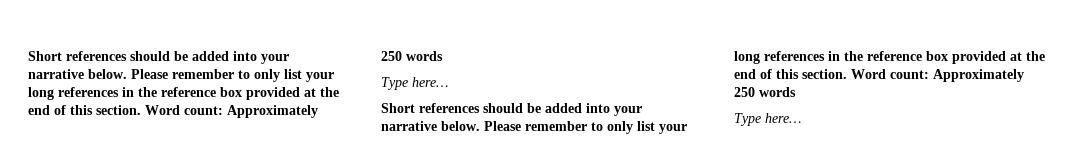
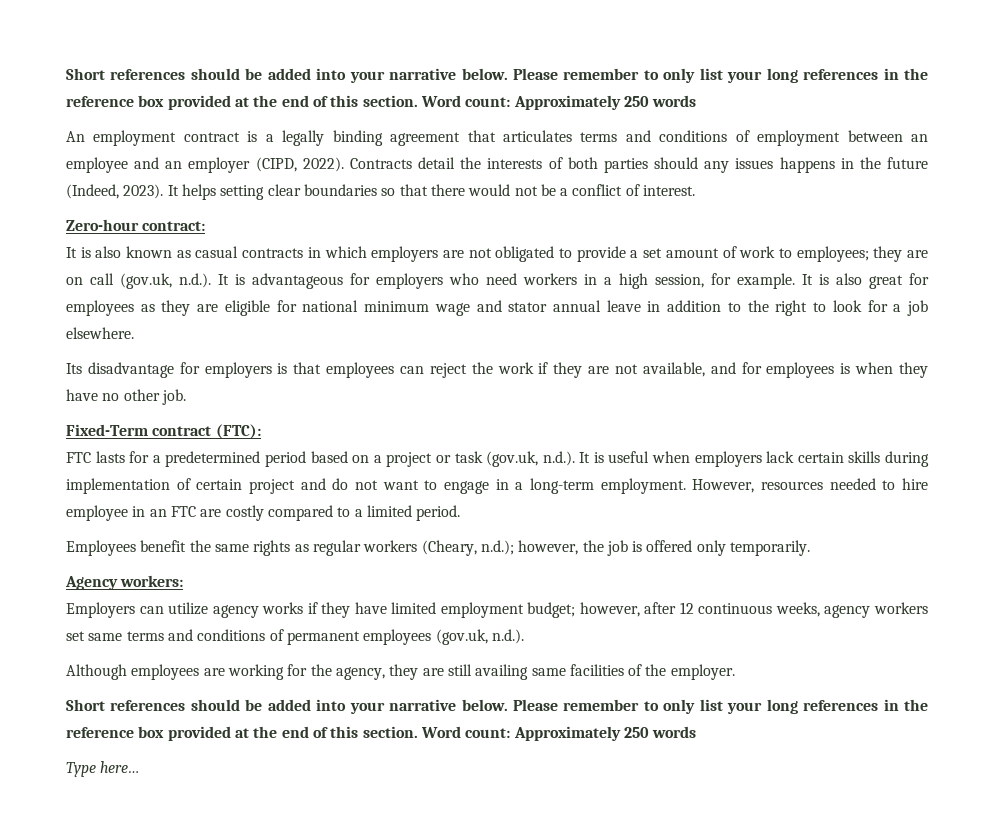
[381,77,448,90] Type here… -> [66,130,928,146] [66,157,928,173] [66,184,696,200] [66,219,206,231] [66,246,928,262] [66,273,929,289] [66,300,929,316] [66,327,134,339] [66,362,929,378] [66,389,186,405] [66,424,261,439] [66,451,930,467] [66,478,928,494] [66,505,461,521] [66,540,811,556] [65,575,184,590] [66,602,928,618] [66,629,524,645] [66,664,735,680] An employment contract is a legally binding agreement that articulates terms and conditions of employment between an employee and an employer (CIPD, 2022). Contracts detail the interests of both parties should any issues happens in the future (Indeed, 2023). It helps setting clear boundaries so that there would not be a conflict of interest. // Zero-hour contract: // It is also known as casual contracts in which employers are not obligated to provide a set amount of work to employees; they are on call (gov.uk, n.d.). It is advantageous for employers who need workers in a high session, for example. It is also great for employees as they are eligible for national minimum wage and stator annual leave in addition to the right to look for a job elsewhere. // Its disadvantage for employers is that employees can reject the work if they are not available, and for employees is when they have no other job. // Fixed-Term contract (FTC): // FTC lasts for a predetermined period based on a project or task (gov.uk, n.d.). It is useful when employers lack certain skills during implementation of certain project and do not want to engage in a long-term employment. However, resources needed to hire employee in an FTC are costly compared to a limited period. // Employees benefit the same rights as regular workers (Cheary, n.d.); however, the job is offered only temporarily. // Agency workers: // Employers can utilize agency works if they have limited employment budget; however, after 12 continuous weeks, agency workers set same terms and conditions of permanent employees (gov.uk, n.d.). // Although employees are working for the agency, they are still availing same facilities of the employer.

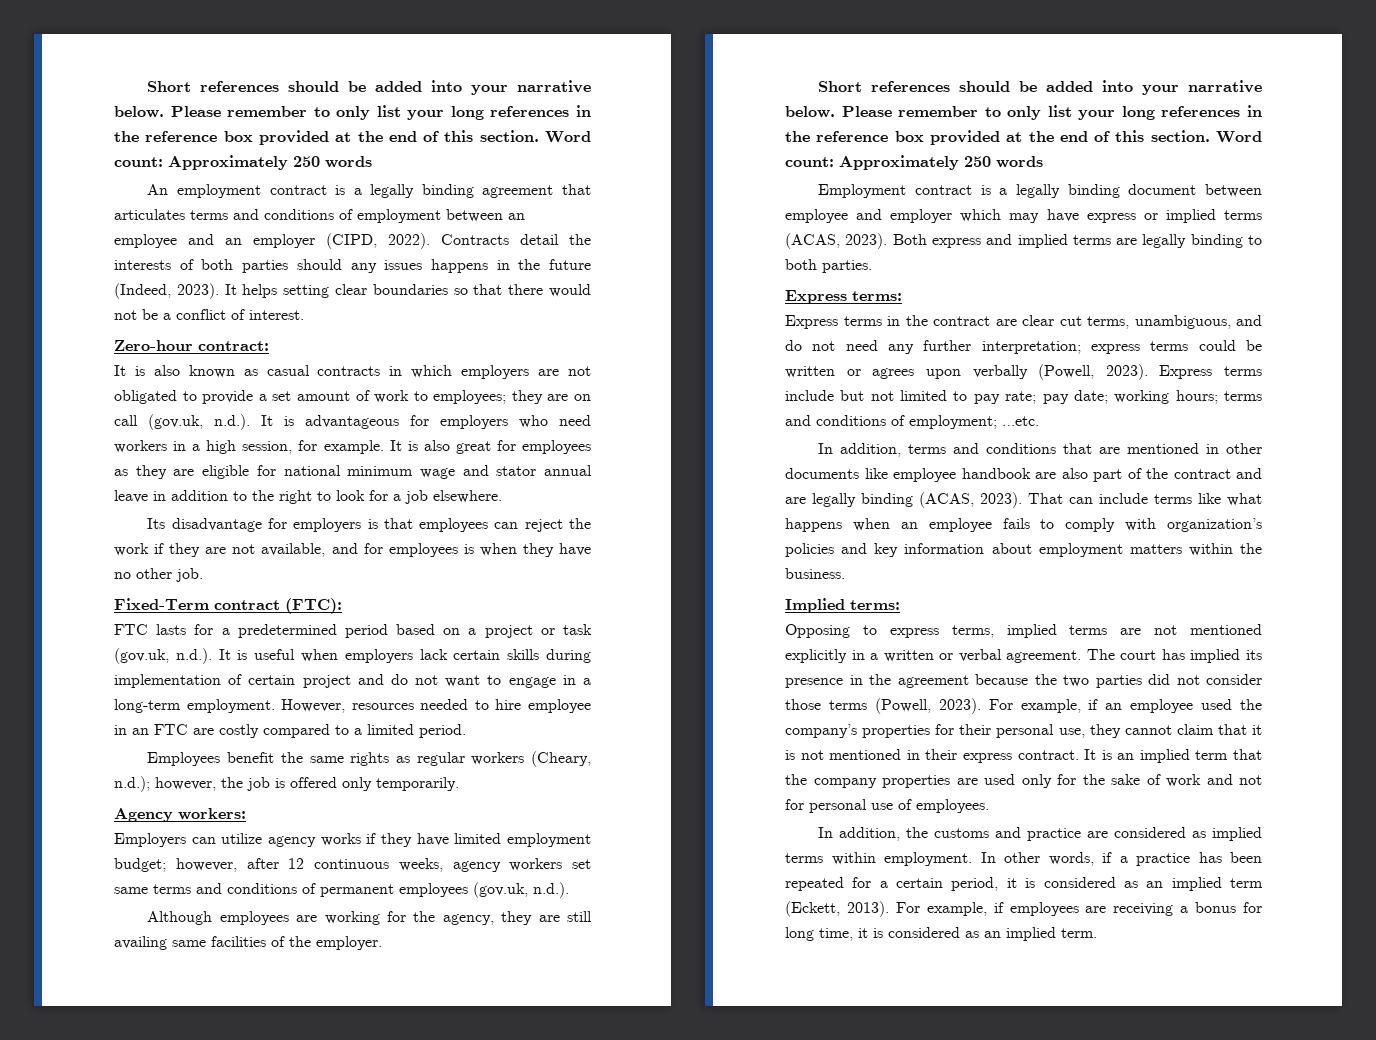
[66,761,141,777] Type here… -> [818,184,1262,198] [785,209,1262,223] [785,233,1262,249] [785,259,872,273] [785,290,902,304] [785,315,1262,329] [785,340,1262,354] [785,364,1262,380] [785,390,1262,404] [785,415,1039,429] [818,443,1262,457] [785,468,1262,482] [785,492,1262,508] [785,518,1262,532] [785,543,1262,557] [785,568,845,579] [785,598,900,613] [785,624,1262,638] [785,649,1262,663] [785,674,1262,688] [785,698,1262,714] [785,724,1262,738] [785,749,1262,763] [785,774,1262,788] [785,799,989,813] [818,827,1262,841] [785,852,1262,866] [785,877,1263,891] [785,901,1262,917] [785,927,1097,941] Employment contract is a legally binding document between employee and employer which may have express or implied terms (ACAS, 2023). Both express and implied terms are legally binding to both parties. // Express terms: // Express terms in the contract are clear cut terms, unambiguous, and do not need any further interpretation; express terms could be written or agrees upon verbally (Powell, 2023). Express terms include but not limited to pay rate; pay date; working hours; terms and conditions of employment; …etc. // In addition, terms and conditions that are mentioned in other documents like employee handbook are also part of the contract and are legally binding (ACAS, 2023). That can include terms like what happens when an employee fails to comply with organization’s policies and key information about employment matters within the business. // Implied terms: // Opposing to express terms, implied terms are not mentioned explicitly in a written or verbal agreement. The court has implied its presence in the agreement because the two parties did not consider those terms (Powell, 2023). For example, if an employee used the company’s properties for their personal use, they cannot claim that it is not mentioned in their express contract. It is an implied term that the company properties are used only for the sake of work and not for personal use of employees. // In addition, the customs and practice are considered as implied terms within employment. In other words, if a practice has been repeated for a certain period, it is considered as an implied term (Eckett, 2013). For example, if employees are receiving a bonus for long time, it is considered as an implied term.

